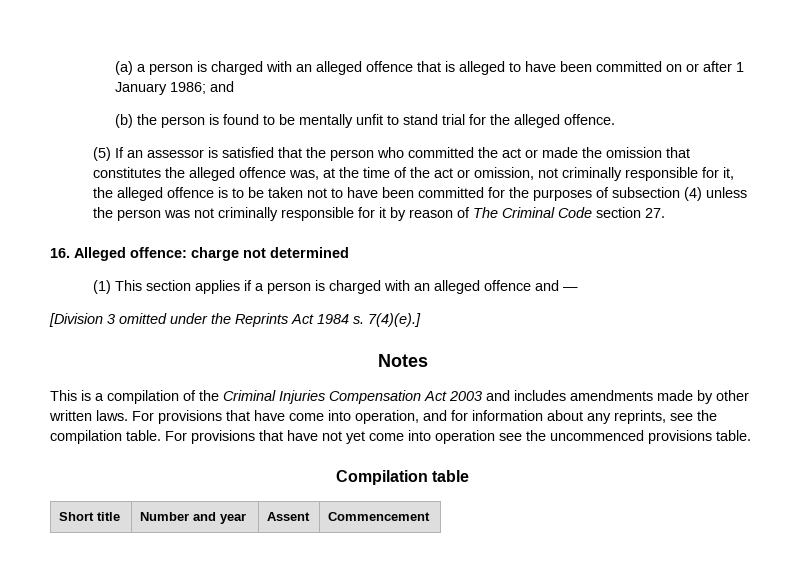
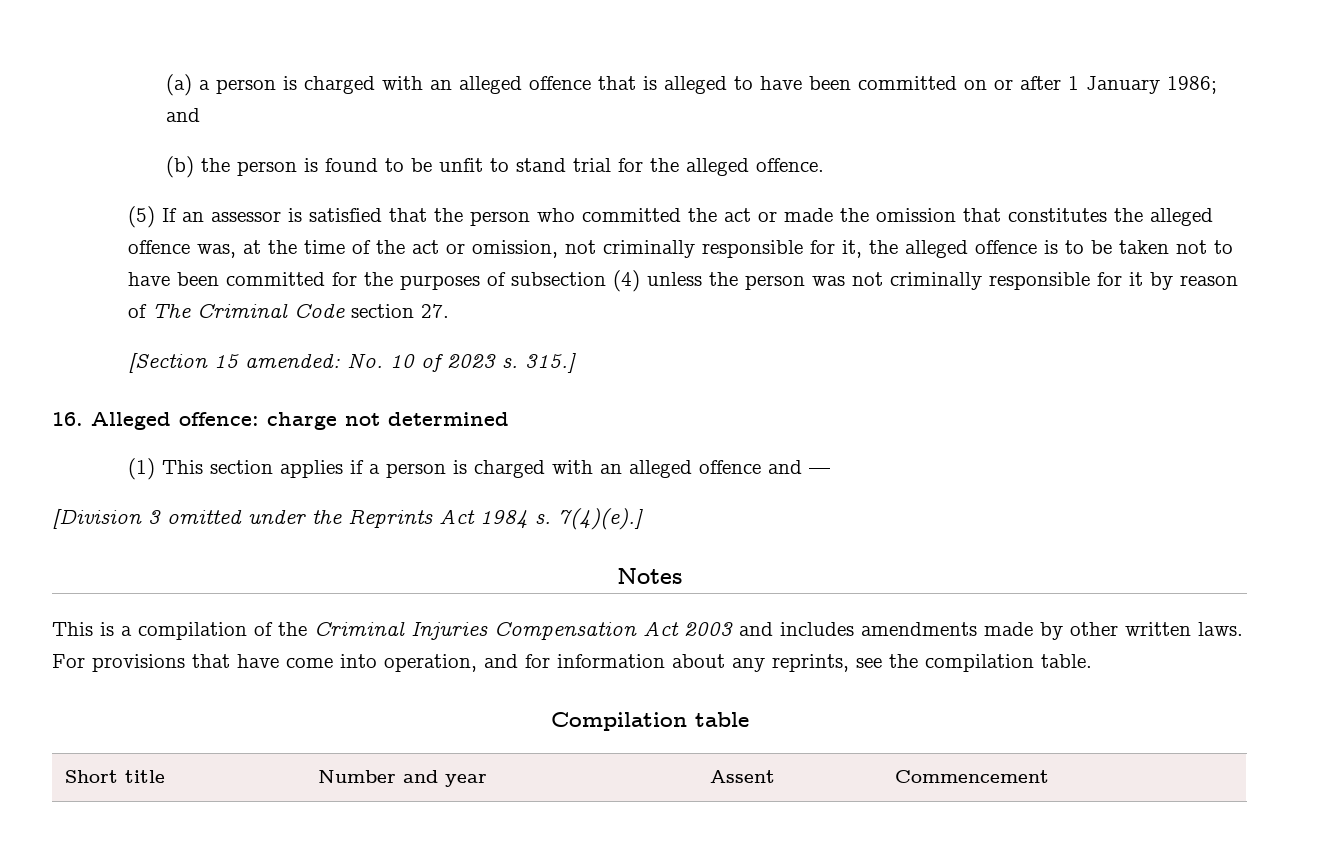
[298,114,353,128] mentally -> (432, 165) none
(666, 213) none -> [127,352,576,373] // [Section 15 amended: No. 10 of 2023 s. 315.]
[165,430,751,444] For provisions that have not yet come into operation see the uncommenced provisions table. -> (1092, 661) none

